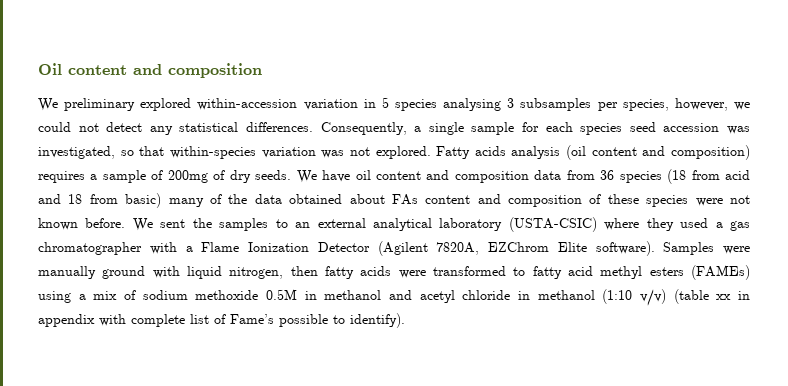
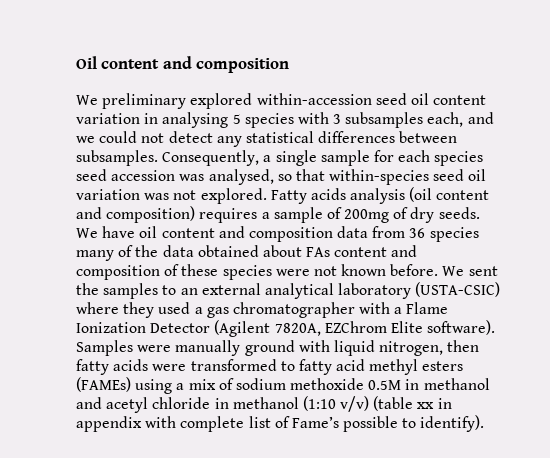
(298, 104) none -> [375,93,487,105] seed oil content
(376, 103) none -> [162,112,229,128] analysing
[443,98,502,111] analysing -> [297,112,329,124] with
[597,98,728,111] per species, however, -> [427,112,494,127] each, and
[246,122,313,132] differences. -> [318,131,458,143] [76,150,158,166] differences between subsamples.
[38,146,115,159] investigated, -> [208,169,274,185] analysed,
(256, 152) none -> [433,169,487,181] seed oil
[667,169,751,184] [38,193,162,208] (18 from acid and 18 from basic) -> (479, 234) none

